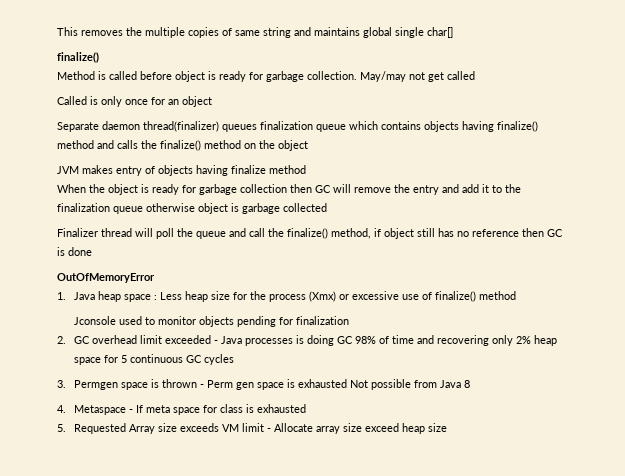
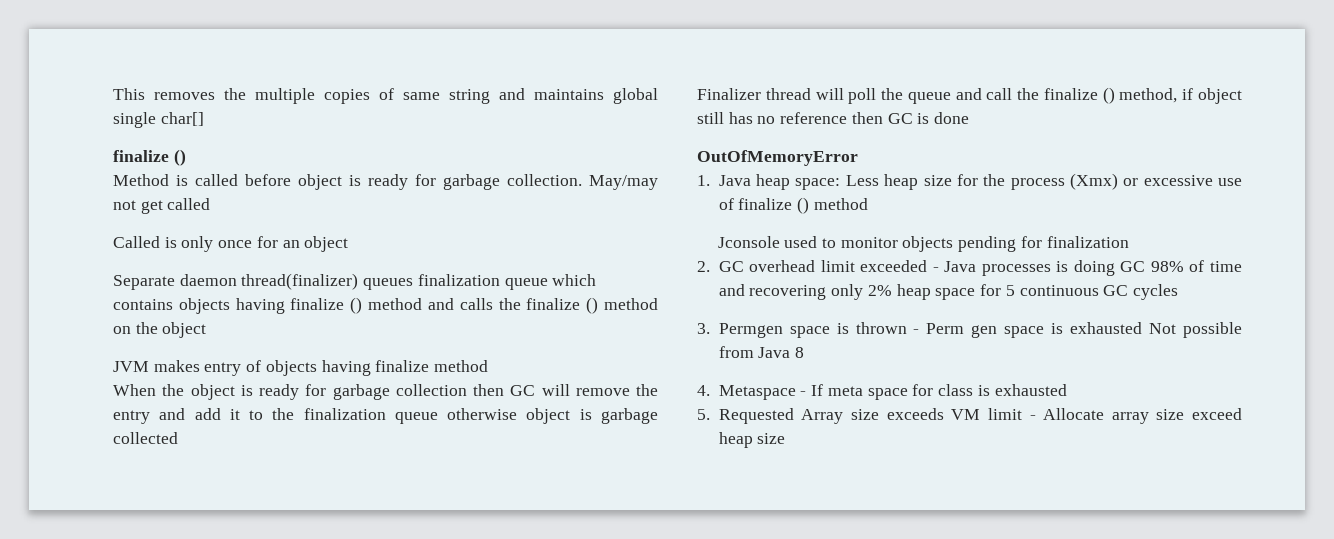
[57,52,99,63] finalize() -> [113,149,186,166] finalize ()
[497,121,538,132] finalize() -> [290,297,363,314] finalize ()
[160,140,201,151] finalize() -> [526,297,599,314] finalize ()
[287,228,328,239] finalize() -> [1043,87,1115,104] finalize ()
[124,294,158,302] space : -> [795,178,841,190] space:
[435,291,477,302] finalize() -> [738,197,810,214] finalize ()

